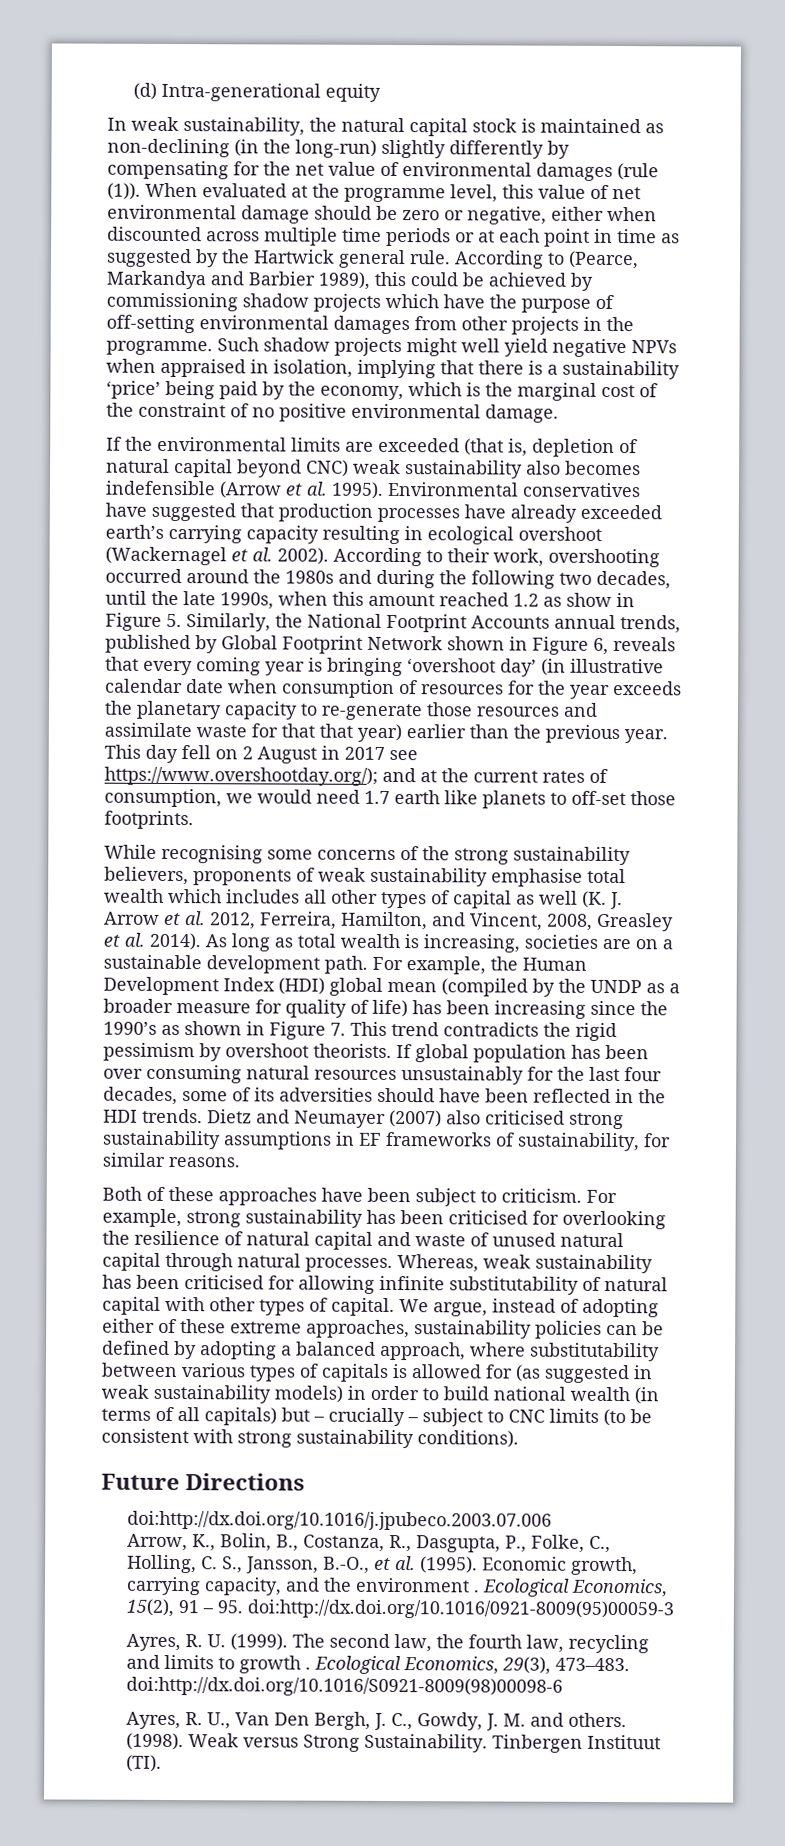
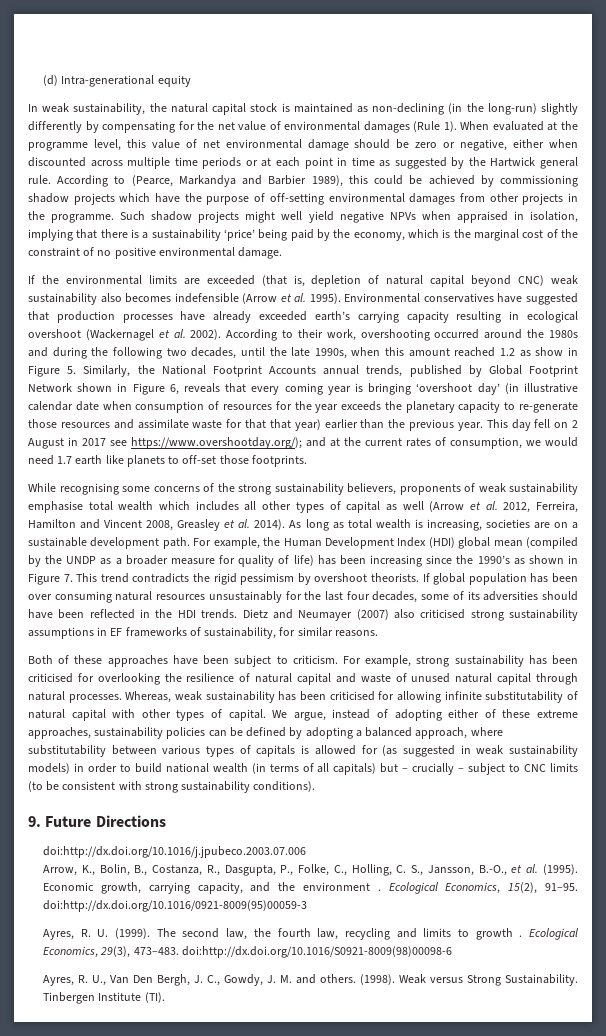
[617,163,659,181] [107,182,141,200] (rule (1)). -> [413,121,457,132] (Rule 1).
[582,890,623,910] [103,911,160,925] (K. J. Arrow -> [429,501,465,512] (Arrow
[340,911,543,931] Hamilton, and Vincent, -> [28,519,143,529] Hamilton and Vincent
(519, 1439) none -> [28,816,41,827] 9.
[178,1600,244,1614] 91 – 95. -> [544,883,578,891] 91–95.
[587,1734,662,1750] Instituut -> [98,992,142,1001] Institute

